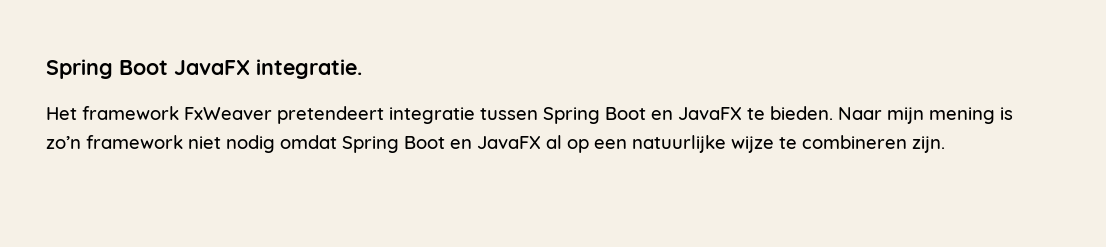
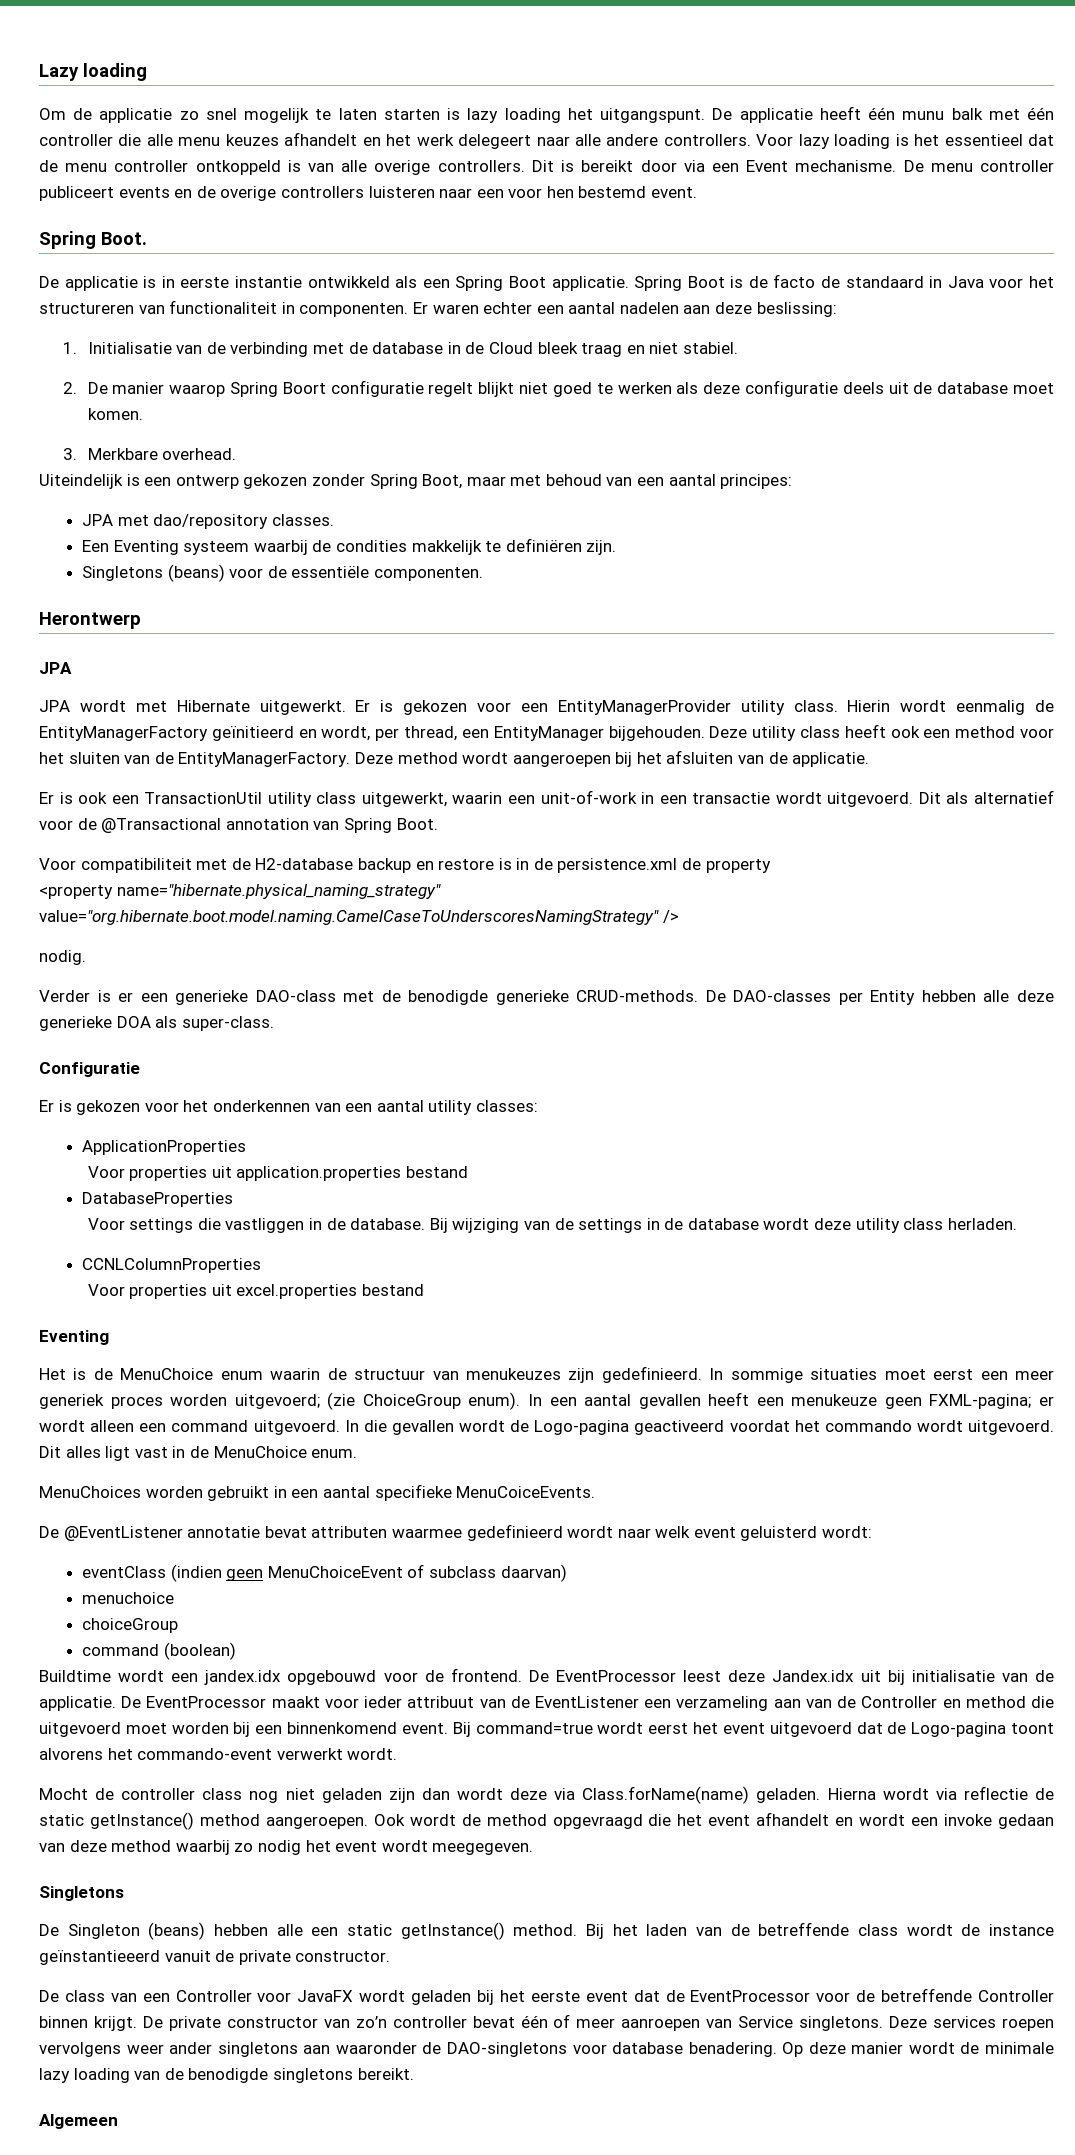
[46,59,362,79] [46,106,1013,124] [46,135,945,153] Spring Boot JavaFX integratie. // Het framework FxWeaver pretendeert integratie tussen Spring Boot en JavaFX te bieden. Naar mijn mening is zo’n framework niet nodig omdat Spring Boot en JavaFX al op een natuurlijke wijze te combineren zijn. -> [39,63,147,81] [39,106,1054,123] [39,132,1055,149] [39,160,1054,175] [39,186,698,201] [39,231,147,249] [39,274,1055,291] [39,300,837,317] [63,342,738,357] [63,380,1055,397] [87,408,143,420] [63,448,237,460] [39,474,793,489] [82,514,334,529] [82,538,617,555] [82,564,483,582] [39,612,141,629] [39,662,72,674] [39,700,1054,715] [39,724,1054,741] [39,750,870,767] [39,790,1054,807] [39,818,438,833] [39,858,771,873] [39,884,441,899] [39,910,679,925] [39,950,86,965] [39,990,1054,1005] [39,1016,274,1031] [39,1062,140,1077] [39,1100,538,1115] [82,1140,247,1155] [87,1166,468,1181] [82,1192,234,1207] [87,1218,1017,1233] [82,1258,262,1273] [87,1284,424,1299] [39,1330,109,1345] [39,1366,1054,1383] [39,1392,1054,1410] [39,1420,1054,1435] [39,1446,358,1461] [39,1484,596,1501] [39,1524,873,1541] [82,1564,567,1582] [82,1592,175,1604] [82,1618,179,1633] [82,1642,236,1660] [39,1668,1054,1685] [39,1696,1054,1711] [39,1722,1055,1737] [39,1748,398,1760] [39,1786,1054,1804] [39,1812,1054,1830] [39,1840,534,1855] [39,1886,124,1901] [39,1922,1054,1940] [39,1950,391,1965] [39,1988,1055,2005] [39,2014,1055,2031] [39,2042,1054,2057] [39,2068,414,2083] [39,2114,118,2129] Lazy loading // Om de applicatie zo snel mogelijk te laten starten is lazy loading het uitgangspunt. De applicatie heeft één munu balk met één controller die alle menu keuzes afhandelt en het werk delegeert naar alle andere controllers. Voor lazy loading is het essentieel dat de menu controller ontkoppeld is van alle overige controllers. Dit is bereikt door via een Event mechanisme. De menu controller publiceert events en de overige controllers luisteren naar een voor hen bestemd event. // Spring Boot. // De applicatie is in eerste instantie ontwikkeld als een Spring Boot applicatie. Spring Boot is de facto de standaard in Java voor het structureren van functionaliteit in componenten. Er waren echter een aantal nadelen aan deze beslissing: // 1. Initialisatie van de verbinding met de database in de Cloud bleek traag en niet stabiel. // 2. De manier waarop Spring Boort configuratie regelt blijkt niet goed te werken als deze configuratie deels uit de database moet komen. // 3. Merkbare overhead. // Uiteindelijk is een ontwerp gekozen zonder Spring Boot, maar met behoud van een aantal principes: // JPA met dao/repository classes. // Een Eventing systeem waarbij de condities makkelijk te definiëren zijn. // Singletons (beans) voor de essentiële componenten. // Herontwerp // JPA // JPA wordt met Hibernate uitgewerkt. Er is gekozen voor een EntityManagerProvider utility class. Hierin wordt eenmalig de EntityManagerFactory geïnitieerd en wordt, per thread, een EntityManager bijgehouden. Deze utility class heeft ook een method voor het sluiten van de EntityManagerFactory. Deze method wordt aangeroepen bij het afsluiten van de applicatie. // Er is ook een TransactionUtil utility class uitgewerkt, waarin een unit-of-work in een transactie wordt uitgevoerd. Dit als alternatief voor de @Transactional annotation van Spring Boot. // Voor compatibiliteit met de H2-database backup en restore is in de persistence.xml de property // <property name="hibernate.physical_naming_strategy" value="org.hibernate.boot.model.naming.CamelCaseToUnderscoresNamingStrategy" /> // nodig. // Verder is er een generieke DAO-class met de benodigde generieke CRUD-methods. De DAO-classes per Entity hebben alle deze generieke DOA als super-class. // Configuratie // Er is gekozen voor het onderkennen van een aantal utility classes: // ApplicationProperties // Voor properties uit application.properties bestand // DatabaseProperties // Voor settings die vastliggen in de database. Bij wijziging van de settings in de database wordt deze utility class herladen. // CCNLColumnProperties // Voor properties uit excel.properties bestand // Eventing // Het is de MenuChoice enum waarin de structuur van menukeuzes zijn gedefinieerd. In sommige situaties moet eerst een meer generiek proces worden uitgevoerd; (zie ChoiceGroup enum). In een aantal gevallen heeft een menukeuze geen FXML-pagina; er wordt alleen een command uitgevoerd. In die gevallen wordt de Logo-pagina geactiveerd voordat het commando wordt uitgevoerd. Dit alles ligt vast in de MenuChoice enum. // MenuChoices worden gebruikt in een aantal specifieke MenuCoiceEvents. // De @EventListener annotatie bevat attributen waarmee gedefinieerd wordt naar welk event geluisterd wordt: // eventClass (indien geen MenuChoiceEvent of subclass daarvan) // menuchoice // choiceGroup // command (boolean) // Buildtime wordt een jandex.idx opgebouwd voor de frontend. De EventProcessor leest deze Jandex.idx uit bij initialisatie van de applicatie. De EventProcessor maakt voor ieder attribuut van de EventListener een verzameling aan van de Controller en method die uitgevoerd moet worden bij een binnenkomend event. Bij command=true wordt eerst het event uitgevoerd dat de Logo-pagina toont alvorens het commando-event verwerkt wordt. // Mocht de controller class nog niet geladen zijn dan wordt deze via Class.forName(name) geladen. Hierna wordt via reflectie de static getInstance() method aangeroepen. Ook wordt de method opgevraagd die het event afhandelt en wordt een invoke gedaan van deze method waarbij zo nodig het event wordt meegegeven. // Singletons // De Singleton (beans) hebben alle een static getInstance() method. Bij het laden van de betreffende class wordt de instance geïnstantieeerd vanuit de private constructor. // De class van een Controller voor JavaFX wordt geladen bij het eerste event dat de EventProcessor voor de betreffende Controller binnen krijgt. De private constructor van zo’n controller bevat één of meer aanroepen van Service singletons. Deze services roepen vervolgens weer ander singletons aan waaronder de DAO-singletons voor database benadering. Op deze manier wordt de minimale lazy loading van de benodigde singletons bereikt. // Algemeen

